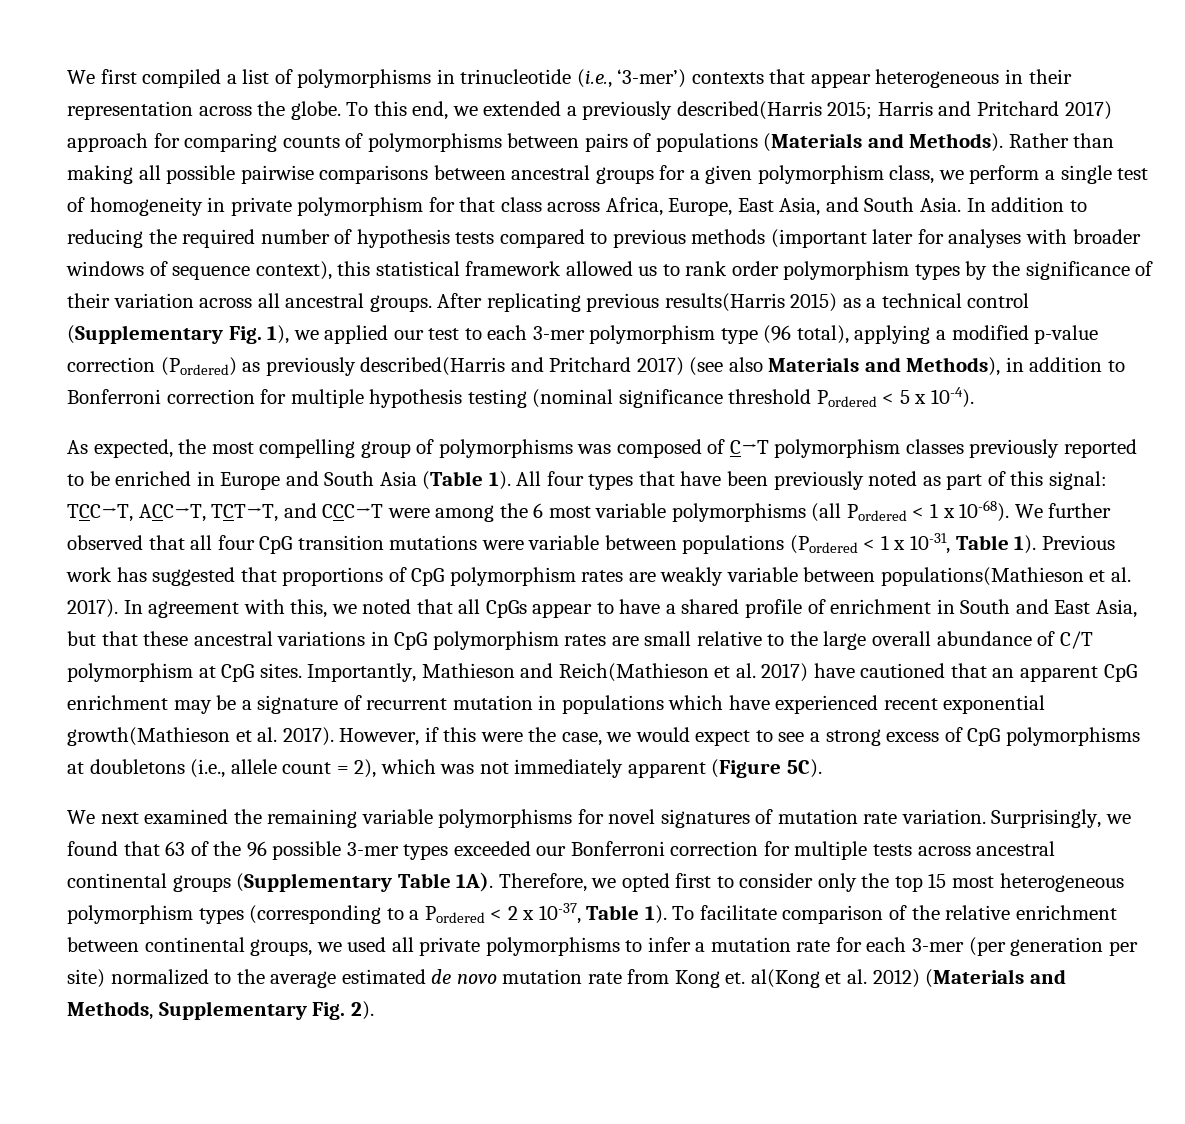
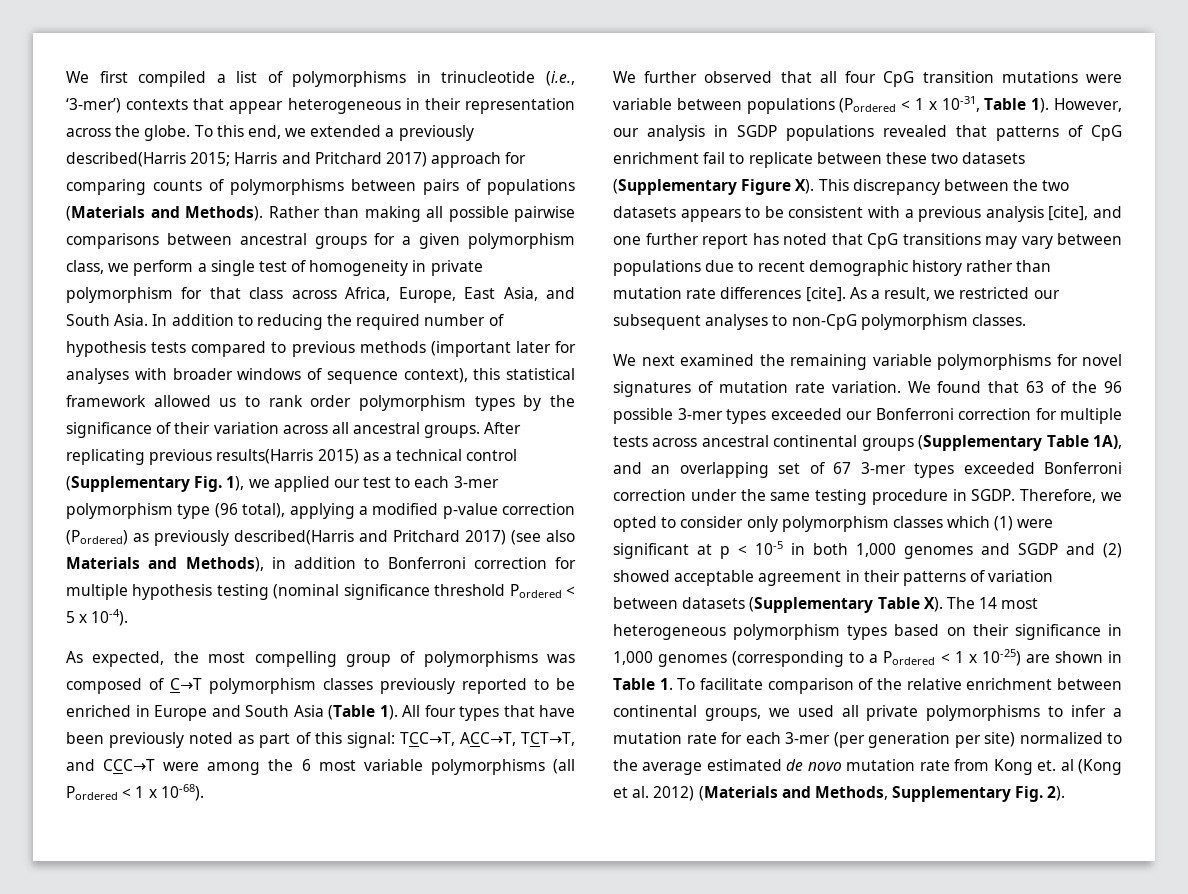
(1010, 511) none -> (204, 792) //
[1041,535,1115,550] [66,567,1132,586] [67,599,1137,618] [67,631,1093,650] [67,663,1137,682] [67,695,1046,714] [67,727,1140,746] [67,759,822,778] Previous work has suggested that proportions of CpG polymorphism rates are weakly variable between populations(Mathieson et al. 2017). In agreement with this, we noted that all CpGs appear to have a shared profile of enrichment in South and East Asia, but that these ancestral variations in CpG polymorphism rates are small relative to the large overall abundance of C/T polymorphism at CpG sites. Importantly, Mathieson and Reich(Mathieson et al. 2017) have cautioned that an apparent CpG enrichment may be a signature of recurrent mutation in populations which have experienced recent exponential growth(Mathieson et al. 2017). However, if this were the case, we would expect to see a strong excess of CpG polymorphisms at doubletons (i.e., allele count = 2), which was not immediately apparent (Figure 5C). -> [1054,98,1122,112] [613,125,1122,141] [613,152,1026,168] [613,179,1070,195] [613,206,1122,222] [613,233,1122,249] [613,260,1052,276] [613,287,1060,302] [613,314,1026,330] However, our analysis in SGDP populations revealed that patterns of CpG enrichment fail to replicate between these two datasets (Supplementary Figure X). This discrepancy between the two datasets appears to be consistent with a previous analysis [cite], and one further report has noted that CpG transitions may vary between populations due to recent demographic history rather than mutation rate differences [cite]. As a result, we restricted our subsequent analyses to non-CpG polymorphism classes.
[991,809,1132,828] Surprisingly, we -> [907,381,931,393] We
[456,872,494,892] 1A). -> [1093,435,1122,449] [613,462,1122,478] [613,489,1016,505] 1A), and an overlapping set of 67 3-mer types exceeded Bonferroni correction under the same testing procedure in SGDP.
[675,873,712,888] first -> (657, 524) none
[861,873,1124,892] [67,905,244,924] the top 15 most heterogeneous polymorphism types -> [781,516,1054,532] [613,541,1122,559] [613,570,1054,586] [613,597,1039,613] [613,624,1122,640] [613,651,728,667] polymorphism classes which (1) were significant at p < 10-5 in both 1,000 genomes and SGDP and (2) showed acceptable agreement in their patterns of variation between datasets (Supplementary Table X). The 14 most heterogeneous polymorphism types based on their significance in 1,000 genomes
[507,903,667,924] 2 x 10-37, Table 1). -> [954,649,1122,666] [613,678,673,690] 1 x 10-25) are shown in Table 1.
[750,969,820,988] al(Kong -> [1060,759,1122,775] al (Kong

